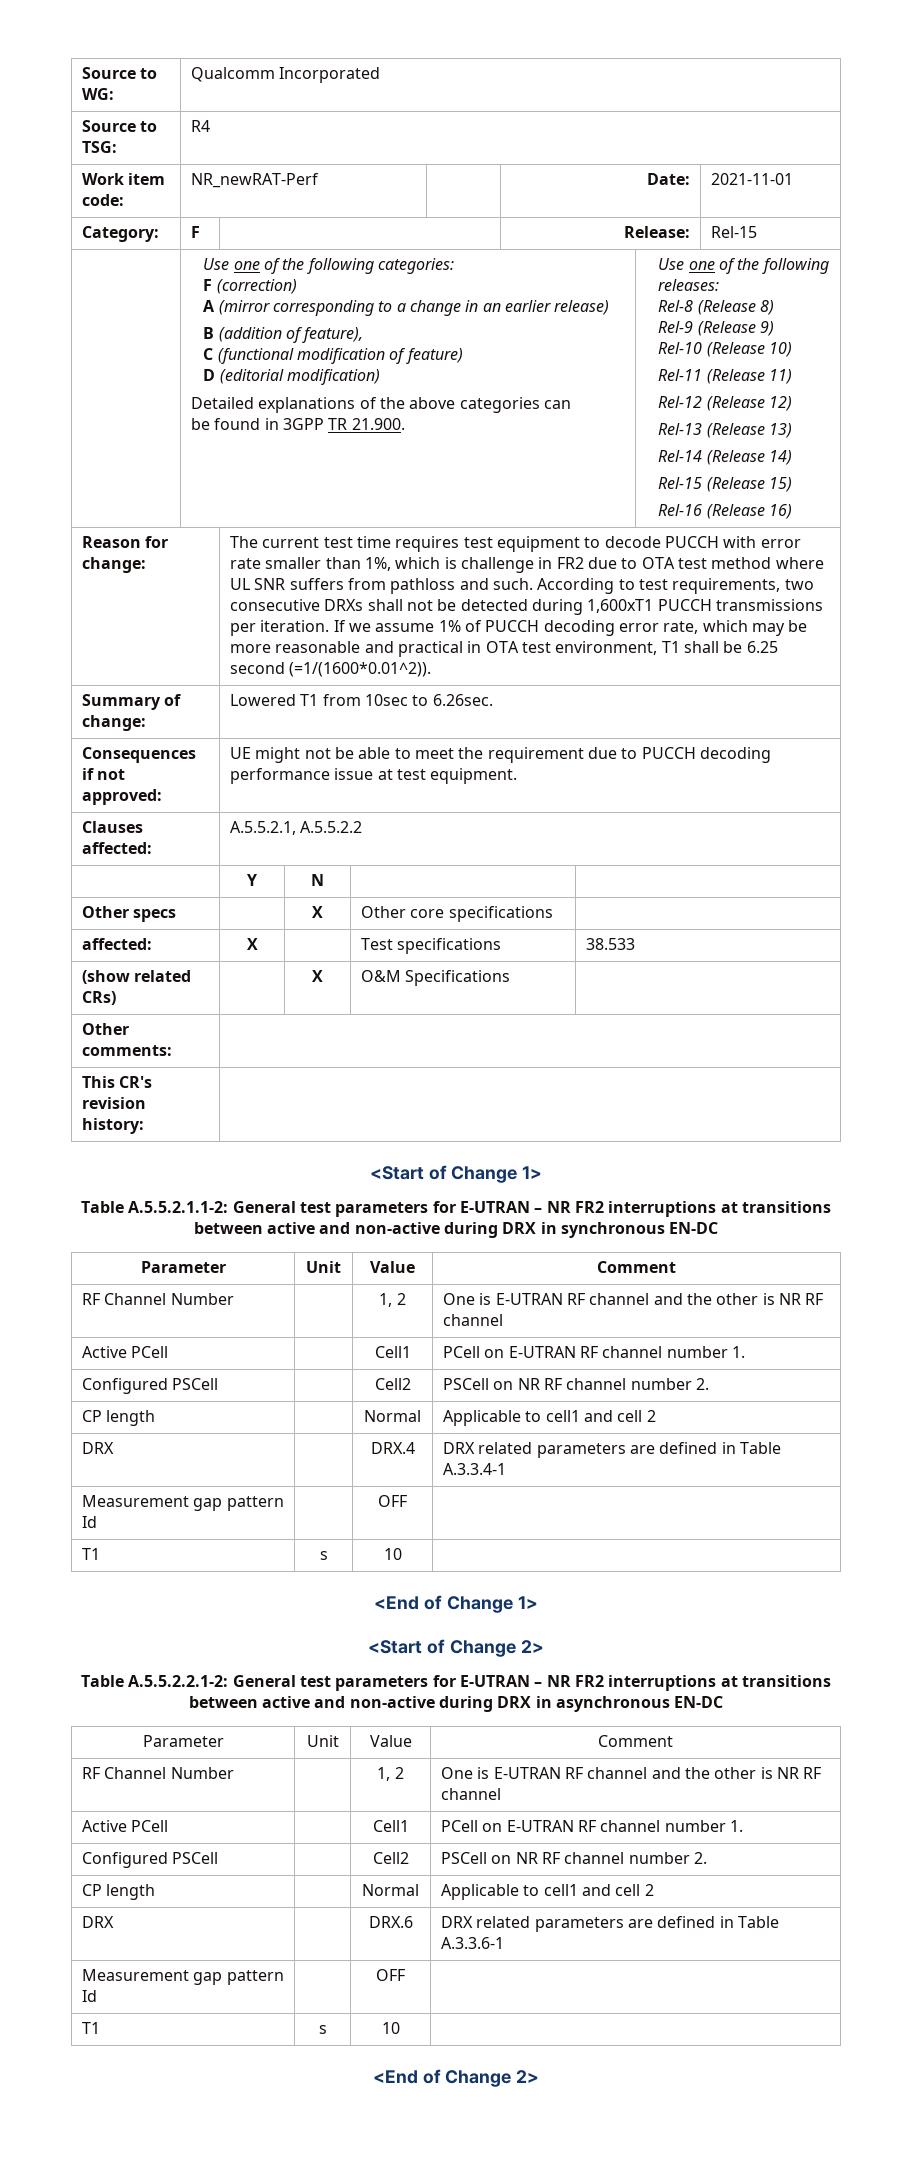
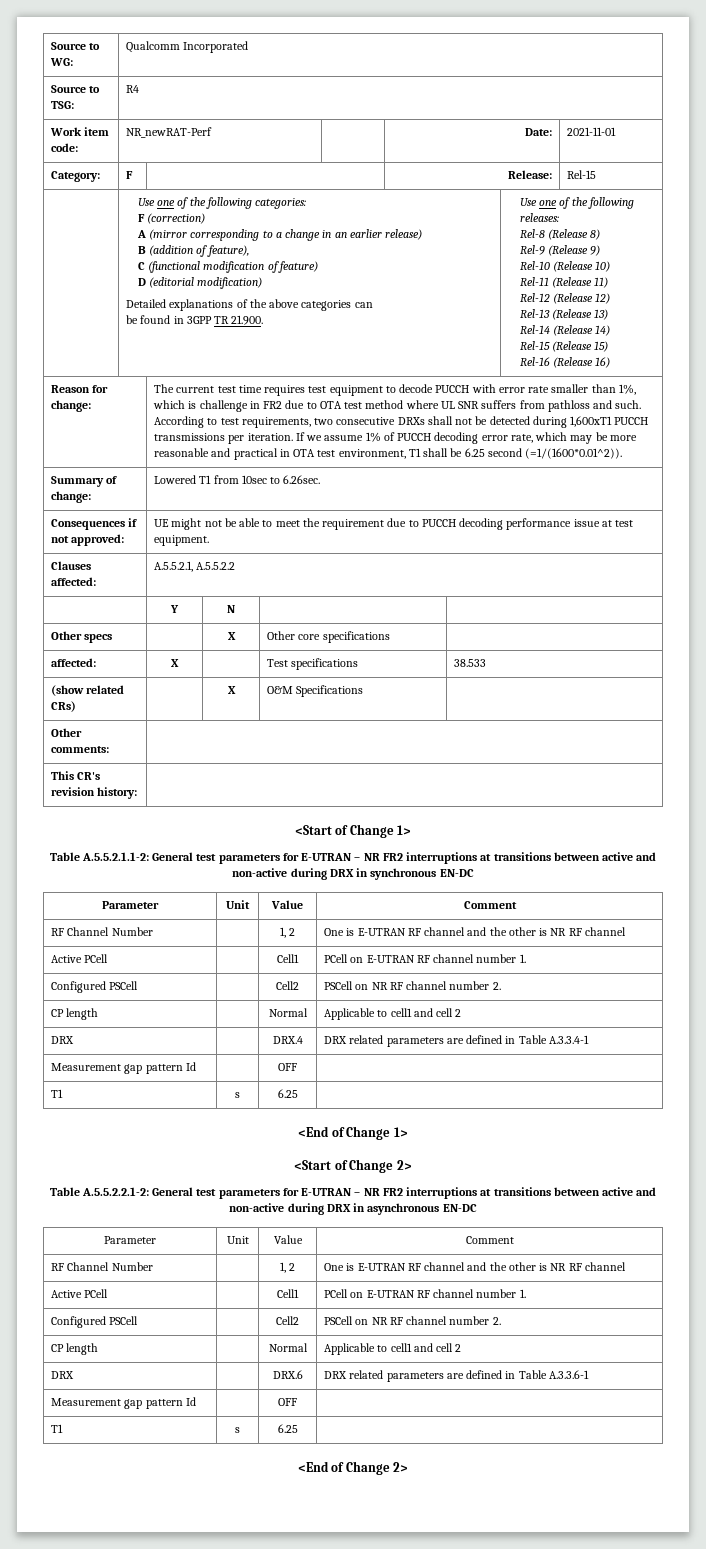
[383,1548,402,1560] 10 -> [277,1089,298,1098] 6.25
[381,2022,400,2034] 10 -> [277,1424,298,1433] 6.25

